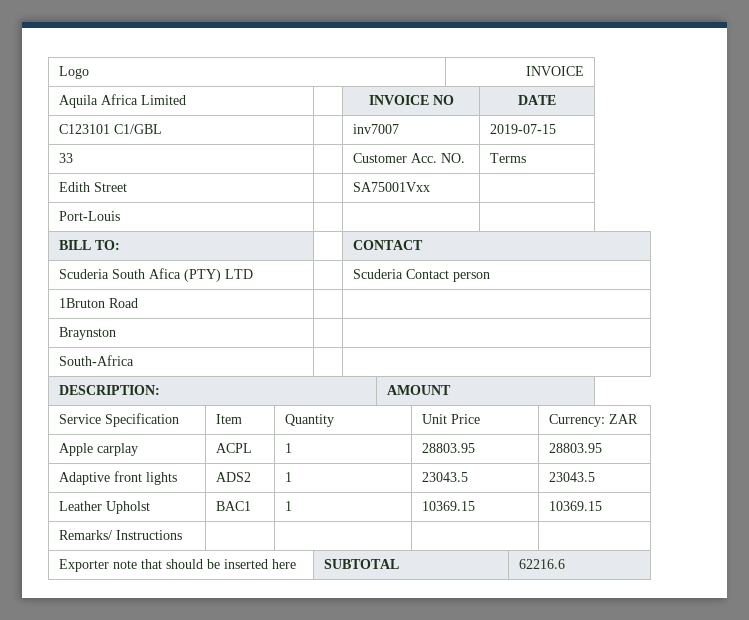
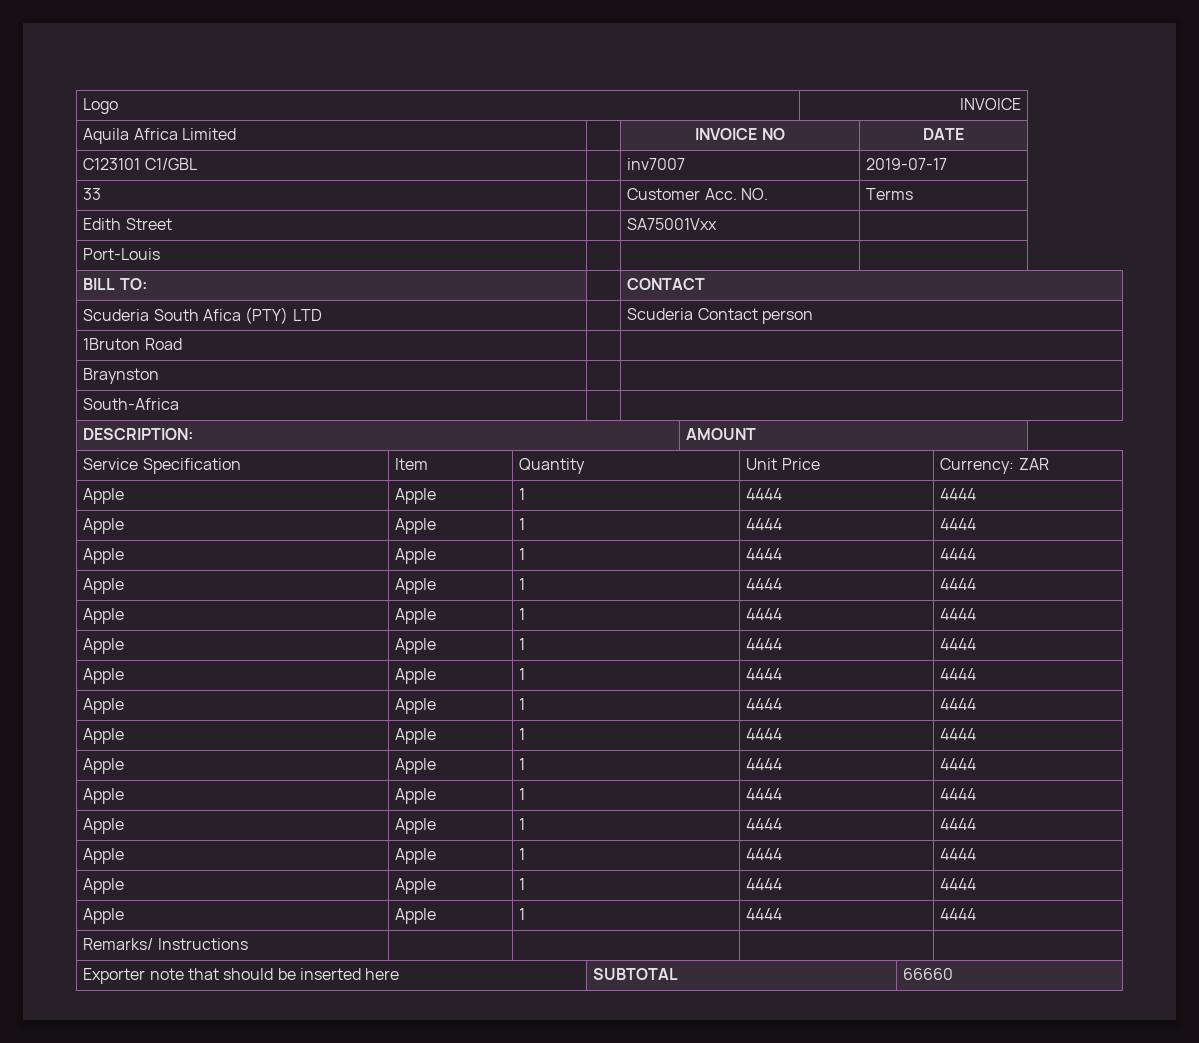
[490,124,557,134] 2019-07-15 -> [866,158,948,170] 2019-07-17
[97,443,139,456] [216,443,253,453] [285,443,293,453] [422,443,476,453] [549,443,603,453] [59,471,178,485] [216,472,252,482] [285,472,293,482] [422,472,469,482] [549,472,596,482] [59,501,151,514] [216,501,252,511] [285,501,293,511] [422,501,476,511] [549,501,603,511] carplay | ACPL | 1 | 28803.95 | 28803.95 // Adaptive front lights | ADS2 | 1 | 23043.5 | 23043.5 // Leather Upholst | BAC1 | 1 | 10369.15 | 10369.15 -> [395,488,437,504] [519,488,526,500] [746,488,783,500] [940,488,977,500] [83,518,125,534] [395,518,437,534] [519,518,526,530] [746,518,783,530] [940,518,977,530] [83,548,125,564] [395,548,437,564] [519,548,526,560] [746,548,783,560] [940,548,977,560] [83,578,125,594] [395,578,437,594] [519,578,526,590] [746,578,783,590] [940,578,977,590] [83,608,125,624] [395,608,437,624] [519,608,526,620] [746,608,783,620] [940,608,977,620] [83,638,125,654] [395,638,437,654] [519,638,526,650] [746,638,783,650] [940,638,977,650] [83,668,125,684] [395,668,437,684] [519,668,526,680] [746,668,783,680] [940,668,977,680] [83,698,125,714] [395,698,437,714] [519,698,526,710] [746,698,783,710] [940,698,977,710] [83,728,125,744] [395,728,437,744] [519,728,526,740] [746,728,783,740] [940,728,977,740] [83,758,125,774] [395,758,437,774] [519,758,526,770] [746,758,783,770] [940,758,977,770] [83,788,125,804] [395,788,437,804] [519,788,526,800] [746,788,783,800] [940,788,977,800] [83,818,125,834] [395,818,437,834] [519,818,526,830] [746,818,783,830] [940,818,977,830] [83,848,125,864] [395,848,437,864] [519,848,526,860] [746,848,783,860] [940,848,977,860] [83,878,125,894] [395,878,437,894] [519,878,526,890] [746,878,783,890] [940,878,977,890] [83,908,125,924] [395,908,437,924] [519,908,526,920] [746,908,783,920] [940,908,977,920] | Apple | 1 | 4444 | 4444 // Apple | Apple | 1 | 4444 | 4444 // Apple | Apple | 1 | 4444 | 4444 // Apple | Apple | 1 | 4444 | 4444 // Apple | Apple | 1 | 4444 | 4444 // Apple | Apple | 1 | 4444 | 4444 // Apple | Apple | 1 | 4444 | 4444 // Apple | Apple | 1 | 4444 | 4444 // Apple | Apple | 1 | 4444 | 4444 // Apple | Apple | 1 | 4444 | 4444 // Apple | Apple | 1 | 4444 | 4444 // Apple | Apple | 1 | 4444 | 4444 // Apple | Apple | 1 | 4444 | 4444 // Apple | Apple | 1 | 4444 | 4444 // Apple | Apple | 1 | 4444 | 4444
[519,559,566,569] 62216.6 -> [903,968,954,980] 66660

